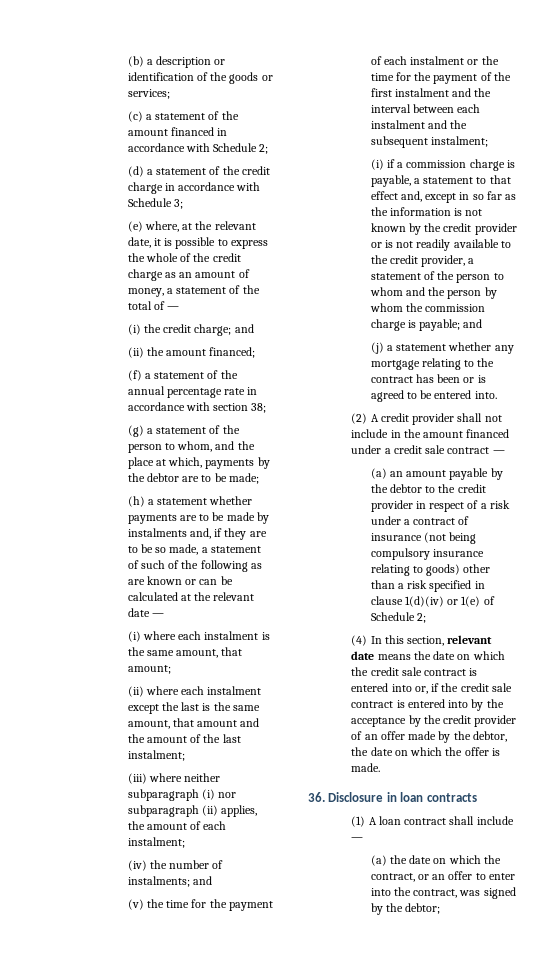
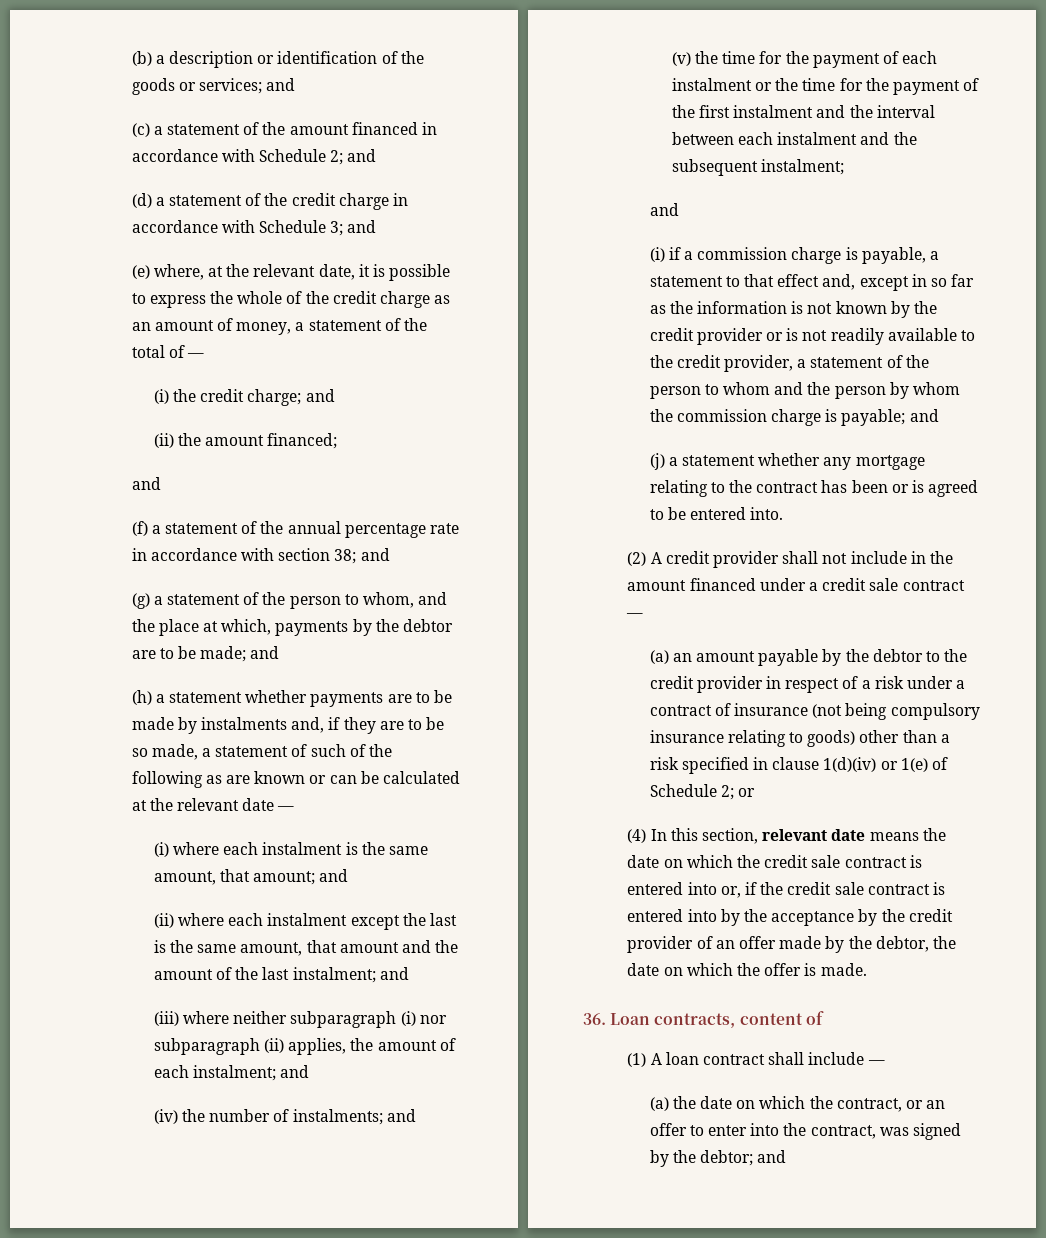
(170, 94) none -> [266,78,296,91] and
(269, 149) none -> [347,149,377,162] and
(183, 204) none -> [347,220,377,233] and
(256, 352) none -> [131,477,161,490] // and
(267, 408) none -> [360,548,390,561] and
(259, 478) none -> [250,646,280,659] and
(171, 669) none -> [319,869,349,882] and
(185, 755) none -> [379,967,409,980] and
(185, 842) none -> [280,1065,310,1078] and
(488, 141) none -> [649,203,679,216] // and
(426, 618) none -> [737,788,755,797] or
[328,792,477,802] Disclosure in loan contracts -> [610,1011,824,1028] Loan contracts, content of
(441, 908) none -> [757,1150,787,1163] and

